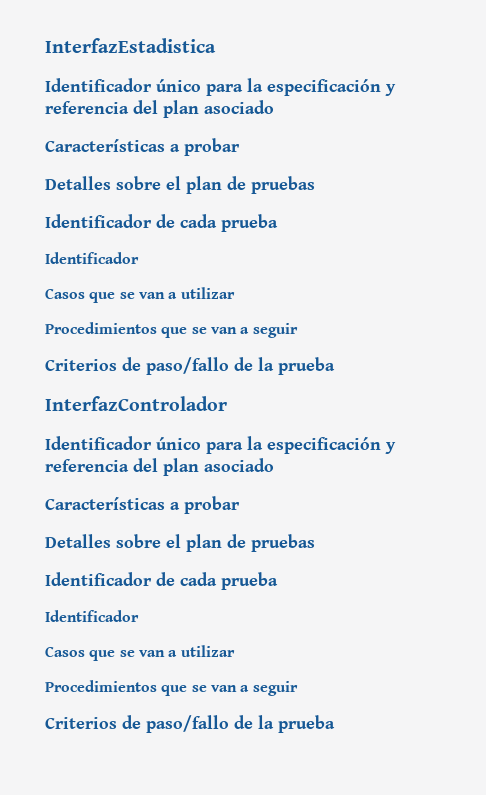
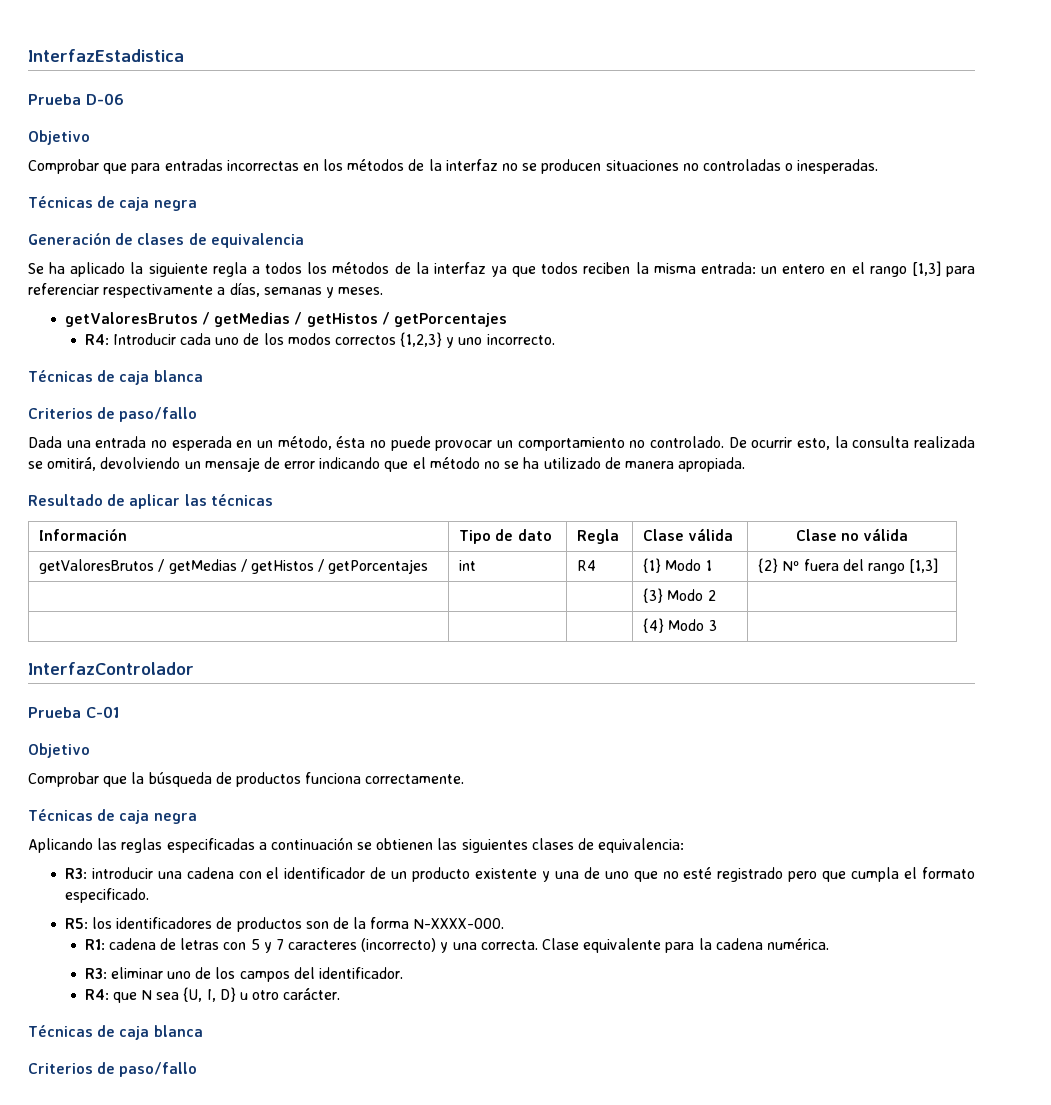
[45,78,396,96] [45,100,274,118] [45,138,240,156] [45,176,315,194] [45,214,278,232] [45,252,139,264] [45,287,235,303] [45,322,298,338] [45,357,335,375] [45,396,227,411] [45,436,396,454] [45,458,274,476] [45,496,240,514] [45,534,315,552] [45,572,278,590] [45,610,139,622] [45,645,235,661] [45,680,298,696] [45,715,335,733] Identificador único para la especificación y referencia del plan asociado // Características a probar // Detalles sobre el plan de pruebas // Identificador de cada prueba // Identificador // Casos que se van a utilizar // Procedimientos que se van a seguir // Criterios de paso/fallo de la prueba // InterfazControlador // Identificador único para la especificación y referencia del plan asociado // Características a probar // Detalles sobre el plan de pruebas // Identificador de cada prueba // Identificador // Casos que se van a utilizar // Procedimientos que se van a seguir // Criterios de paso/fallo de la prueba -> [28,93,124,105] [28,130,90,145] [28,159,879,174] [28,196,197,211] [28,233,304,248] [28,261,976,277] [28,282,384,298] [64,312,507,327] [84,332,555,348] [28,370,203,385] [28,407,198,422] [28,436,975,451] [28,457,746,472] [28,494,273,509] [39,529,128,541] [459,529,552,544] [577,529,620,544] [643,528,734,541] [795,528,909,541] [39,559,429,574] [459,560,477,571] [577,560,597,571] [643,558,712,573] [758,558,939,574] [643,588,716,603] [643,618,717,633] [28,662,194,675] [28,706,120,718] [28,743,90,758] [28,772,465,787] [28,809,197,824] [28,837,685,853] [64,867,975,882] [64,888,149,903] [64,917,505,932] [84,938,829,953] [84,967,403,982] [84,987,341,1003] [28,1025,203,1040] [28,1062,198,1077] Prueba D-06 // Objetivo // Comprobar que para entradas incorrectas en los métodos de la interfaz no se producen situaciones no controladas o inesperadas. // Técnicas de caja negra // Generación de clases de equivalencia // Se ha aplicado la siguiente regla a todos los métodos de la interfaz ya que todos reciben la misma entrada: un entero en el rango [1,3] para referenciar respectivamente a días, semanas y meses. // getValoresBrutos / getMedias / getHistos / getPorcentajes // R4: Introducir cada uno de los modos correctos {1,2,3} y uno incorrecto. // Técnicas de caja blanca // Criterios de paso/fallo // Dada una entrada no esperada en un método, ésta no puede provocar un comportamiento no controlado. De ocurrir esto, la consulta realizada se omitirá, devolviendo un mensaje de error indicando que el método no se ha utilizado de manera apropiada. // Resultado de aplicar las técnicas // Información | Tipo de dato | Regla | Clase válida | Clase no válida // getValoresBrutos / getMedias / getHistos / getPorcentajes | int | R4 | {1} Modo 1 | {2} Nº fuera del rango [1,3] // | | | {3} Modo 2 | // | | | {4} Modo 3 | // InterfazControlador // Prueba C-01 // Objetivo // Comprobar que la búsqueda de productos funciona correctamente. // Técnicas de caja negra // Aplicando las reglas especificadas a continuación se obtienen las siguientes clases de equivalencia: // R3: introducir una cadena con el identificador de un producto existente y una de uno que no esté registrado pero que cumpla el formato especificado. // R5: los identificadores de productos son de la forma N-XXXX-000. // R1: cadena de letras con 5 y 7 caracteres (incorrecto) y una correcta. Clase equivalente para la cadena numérica. // R3: eliminar uno de los campos del identificador. // R4: que N sea {U, I, D} u otro carácter. // Técnicas de caja blanca // Criterios de paso/fallo

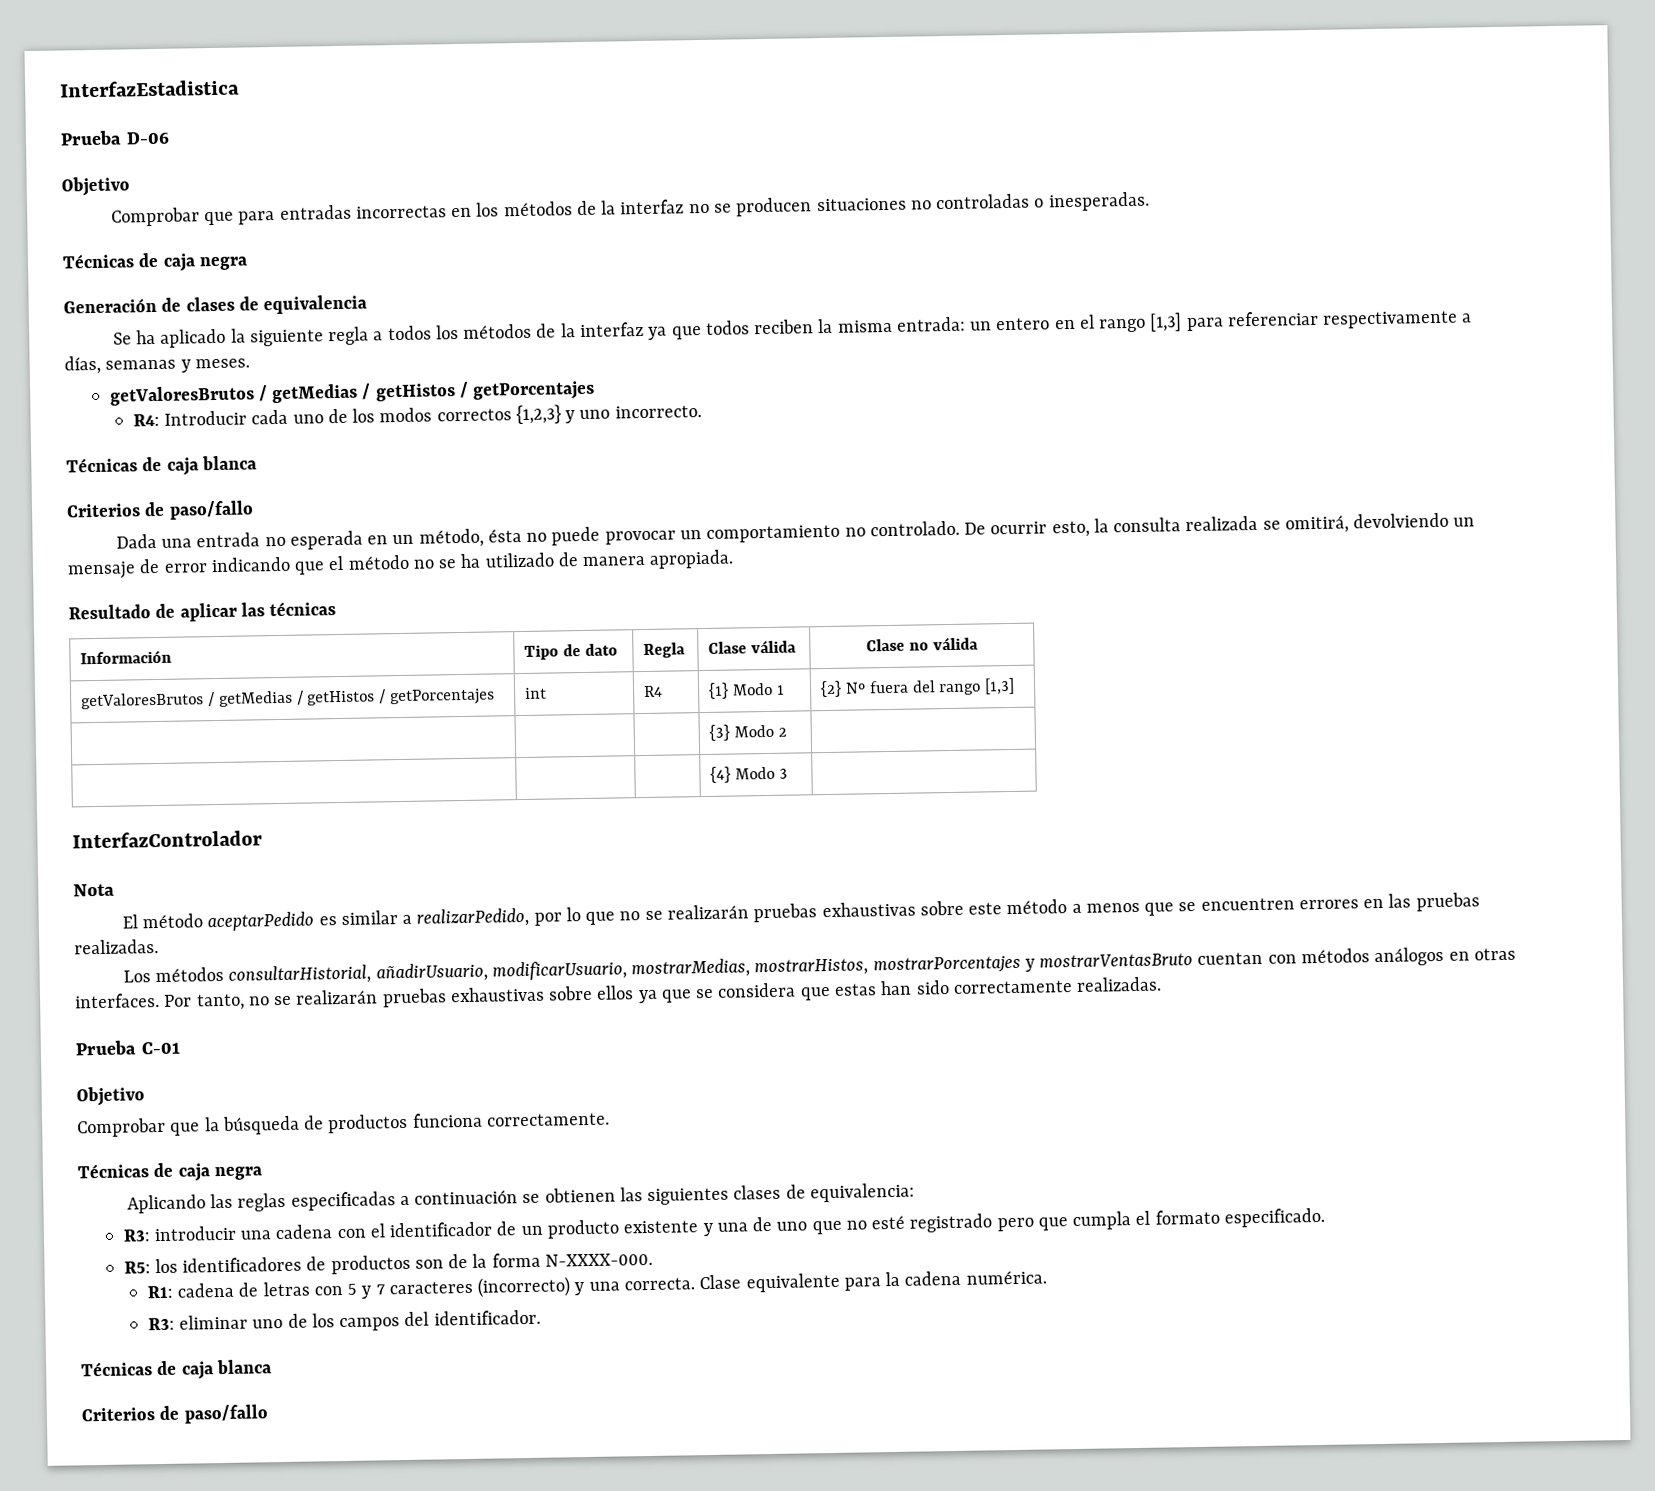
(194, 668) none -> [73,883,115,897] [121,892,1480,932] [74,939,159,955] [122,946,1516,985] [74,976,1163,1011] // Nota // El método aceptarPedido es similar a realizarPedido, por lo que no se realizarán pruebas exhaustivas sobre este método a menos que se encuentren errores en las pruebas realizadas. // Los métodos consultarHistorial, añadirUsuario, modificarUsuario, mostrarMedias, mostrarHistos, mostrarPorcentajes y mostrarVentasBruto cuentan con métodos análogos en otras interfaces. Por tanto, no se realizarán pruebas exhaustivas sobre ellos ya que se considera que estas han sido correctamente realizadas.
[84,987,341,1003] // R4: que N sea {U, I, D} u otro carácter. -> (541, 1317) none

